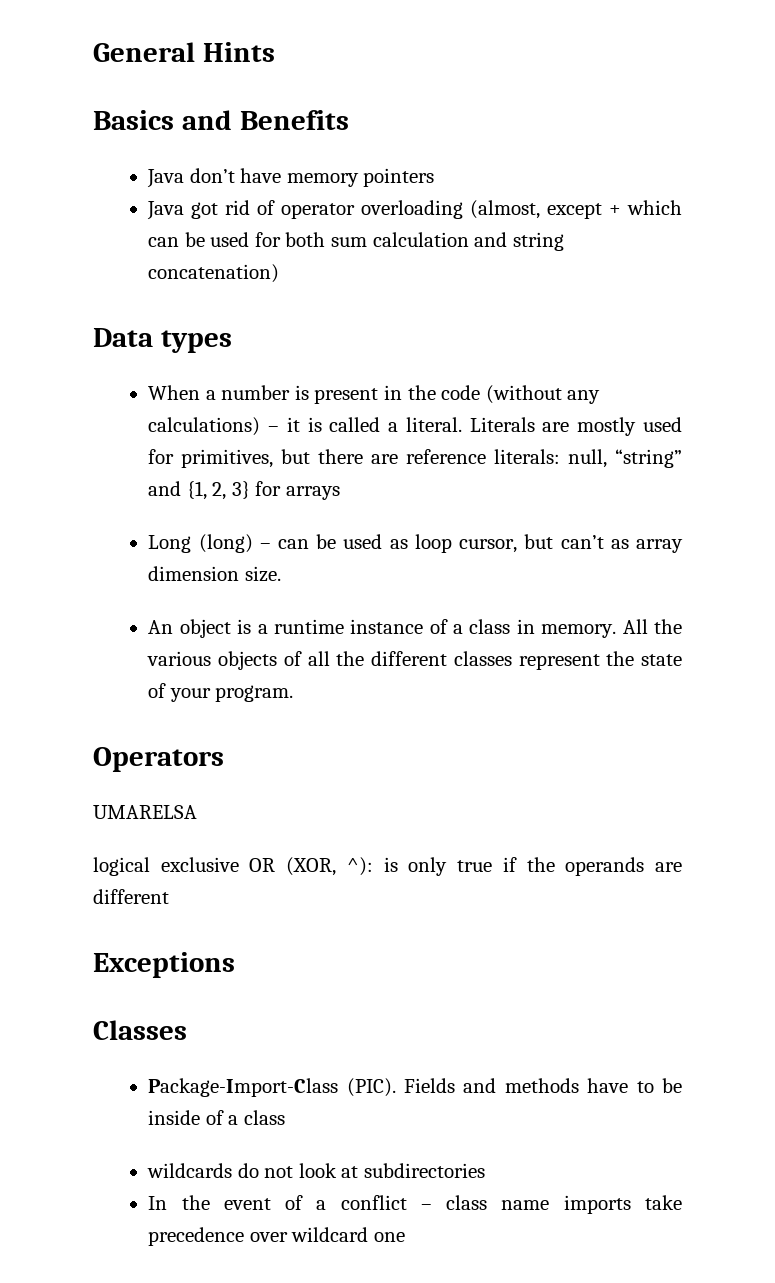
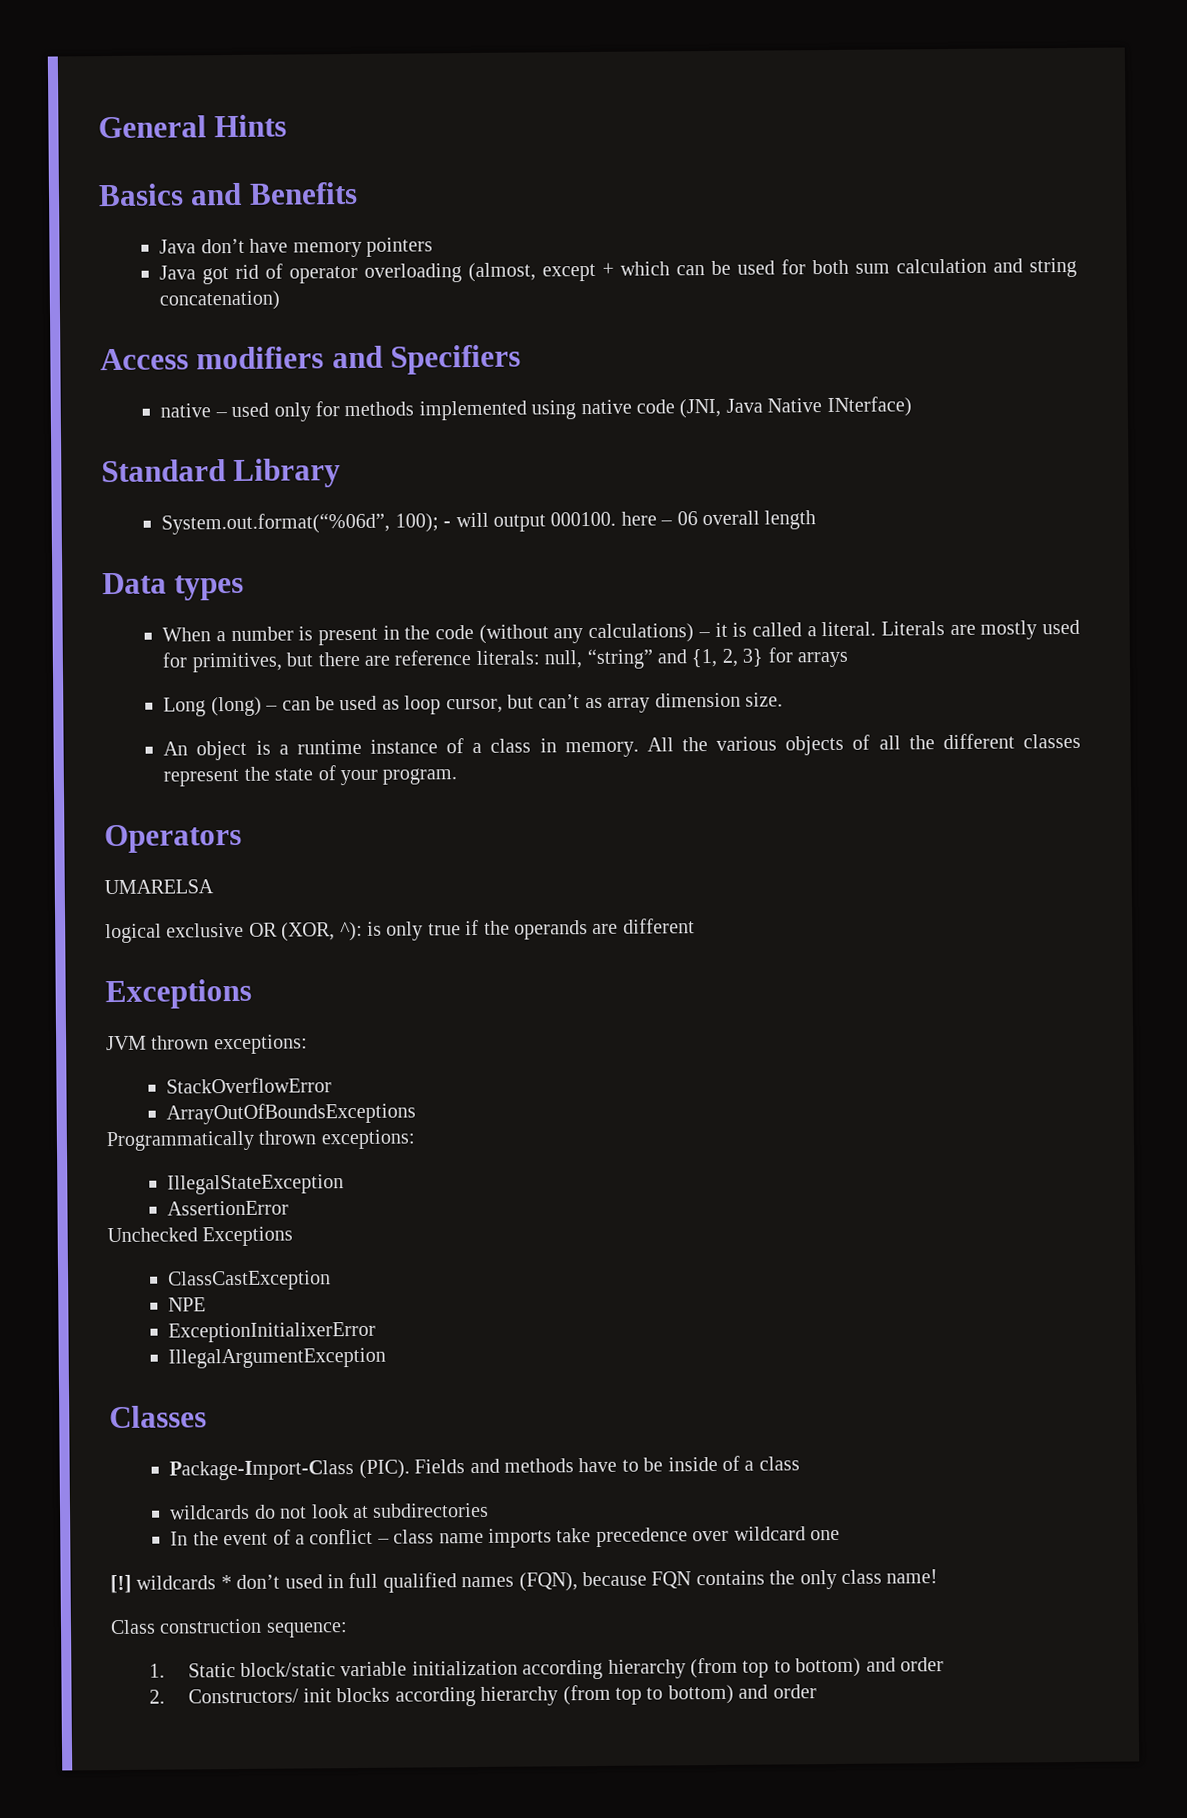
(280, 273) none -> [100,344,522,375] [160,396,912,422] [101,458,342,489] [161,510,817,535] // Access modifiers and Specifiers // native – used only for methods implemented using native code (JNI, Java Native INterface) // Standard Library // System.out.format(“%06d”, 100); - will output 000100. here – 06 overall length
(235, 965) none -> [106,1034,308,1055] [166,1077,333,1094] [166,1102,417,1125] [106,1129,416,1152] [167,1174,345,1195] [167,1200,290,1216] [107,1226,294,1247] [168,1270,332,1291] [168,1297,207,1312] [168,1321,377,1343] [168,1347,387,1369] // JVM thrown exceptions: // StackOverflowError // ArrayOutOfBoundsExceptions // Programmatically thrown exceptions: // IllegalStateException // AssertionError // Unchecked Exceptions // ClassCastException // NPE // ExceptionInitialixerError // IllegalArgumentException
(405, 1237) none -> [110,1569,939,1594] [110,1618,348,1638] [149,1657,945,1680] [149,1684,817,1707] // [!] wildcards * don’t used in full qualified names (FQN), because FQN contains the only class name! // Class construction sequence: // 1. Static block/static variable initialization according hierarchy (from top to bottom) and order // 2. Constructors/ init blocks according hierarchy (from top to bottom) and order

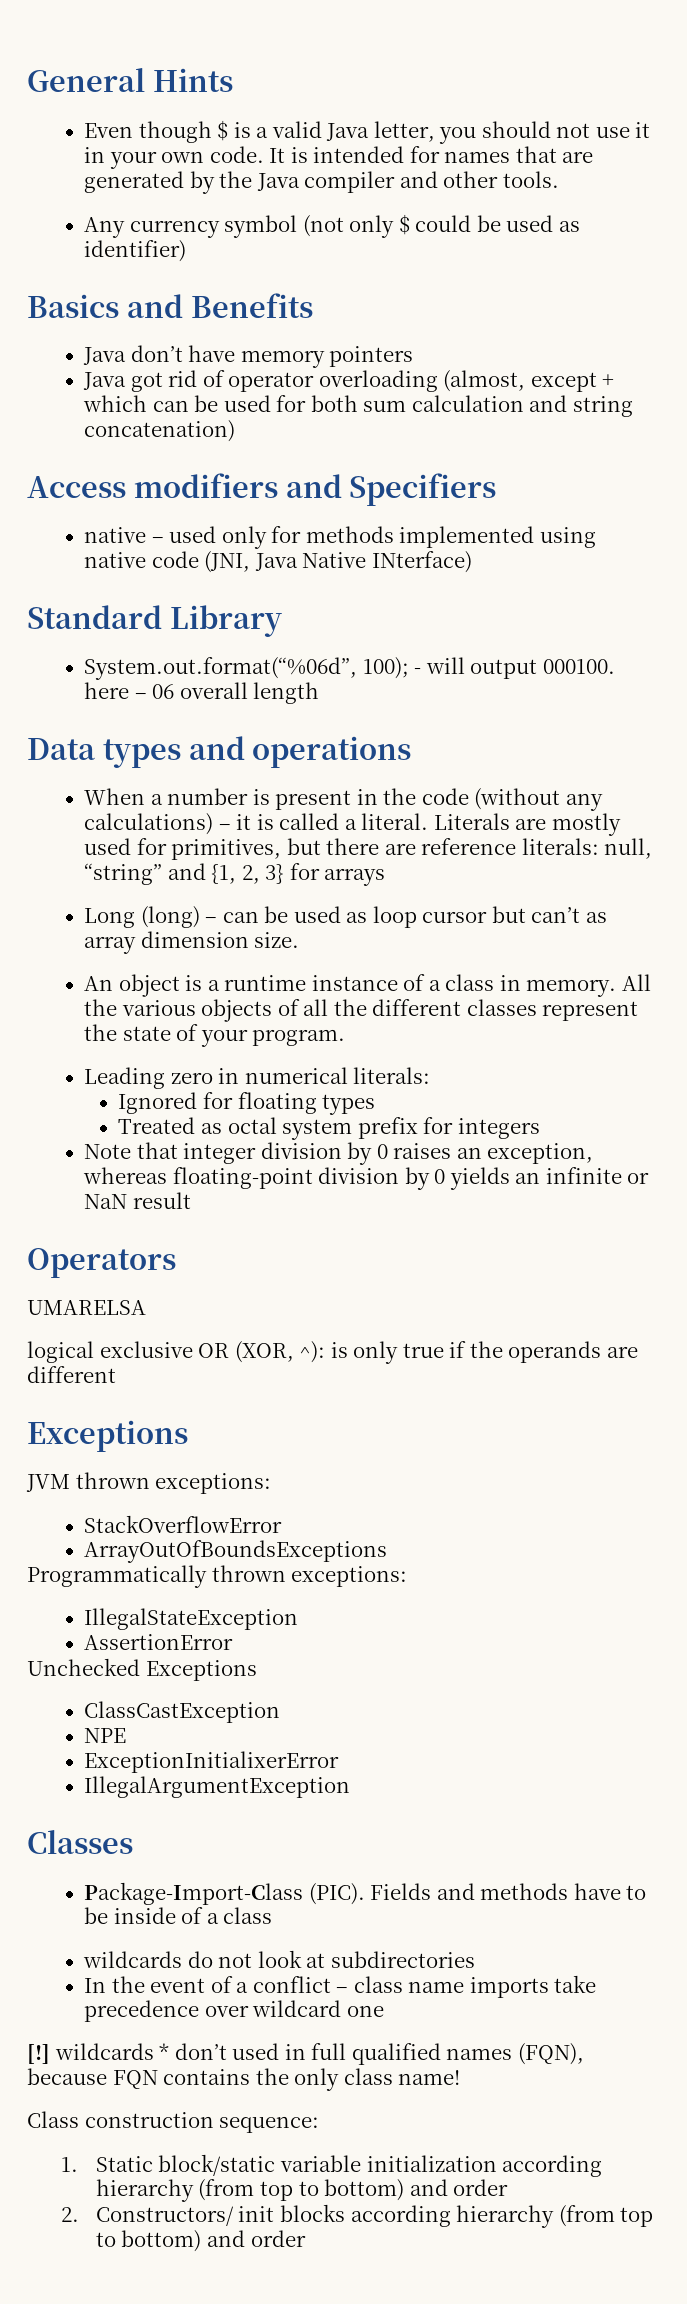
(288, 126) none -> [83,120,651,144] [83,146,594,169] [83,171,559,194] [83,214,580,238] [83,240,186,262] // Even though $ is a valid Java letter, you should not use it in your own code. It is intended for names that are generated by the Java compiler and other tools. // Any currency symbol (not only $ could be used as identifier)
(245, 587) none -> [188,736,412,768] and operations
[445,698,503,714] cursor, -> [422,911,488,923] cursor
(458, 776) none -> [83,1067,431,1089] [118,1092,376,1115] [118,1117,540,1140] [83,1142,594,1165] [82,1167,650,1190] [83,1192,191,1209] // Leading zero in numerical literals: // Ignored for floating types // Treated as octal system prefix for integers // Note that integer division by 0 raises an exception, whereas floating-point division by 0 yields an infinite or NaN result

